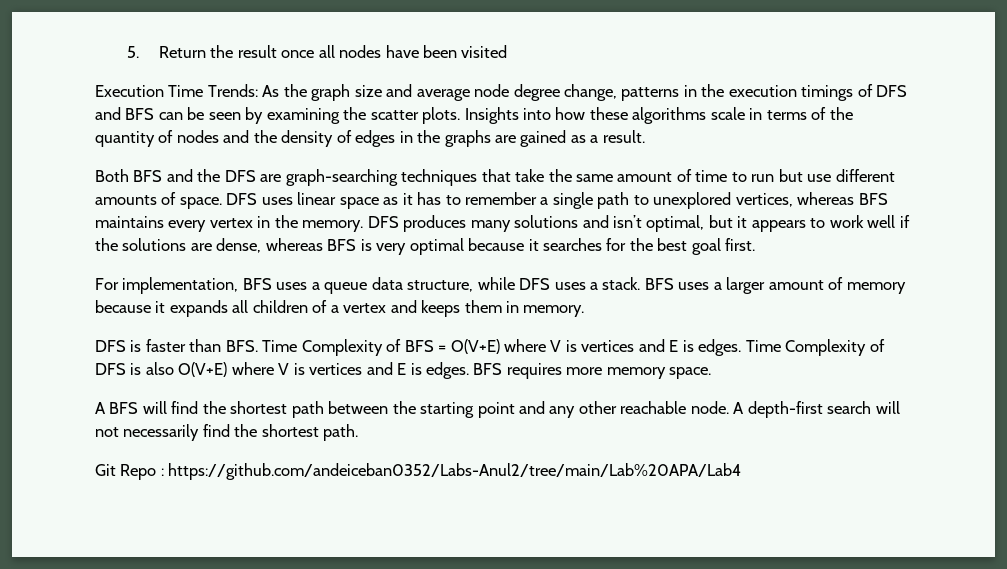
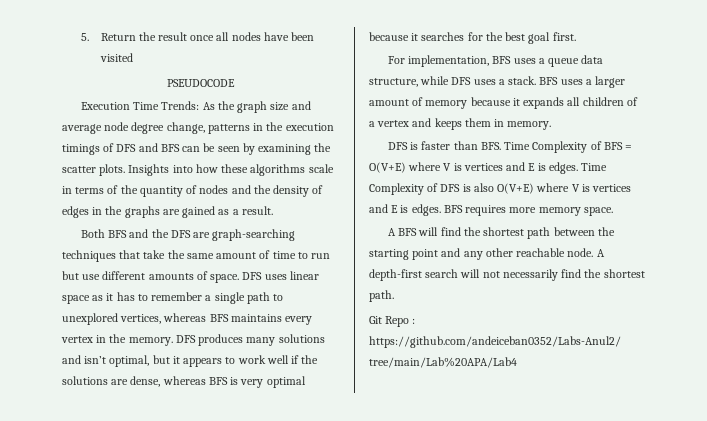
(508, 51) none -> [166,79,235,87] // PSEUDOCODE

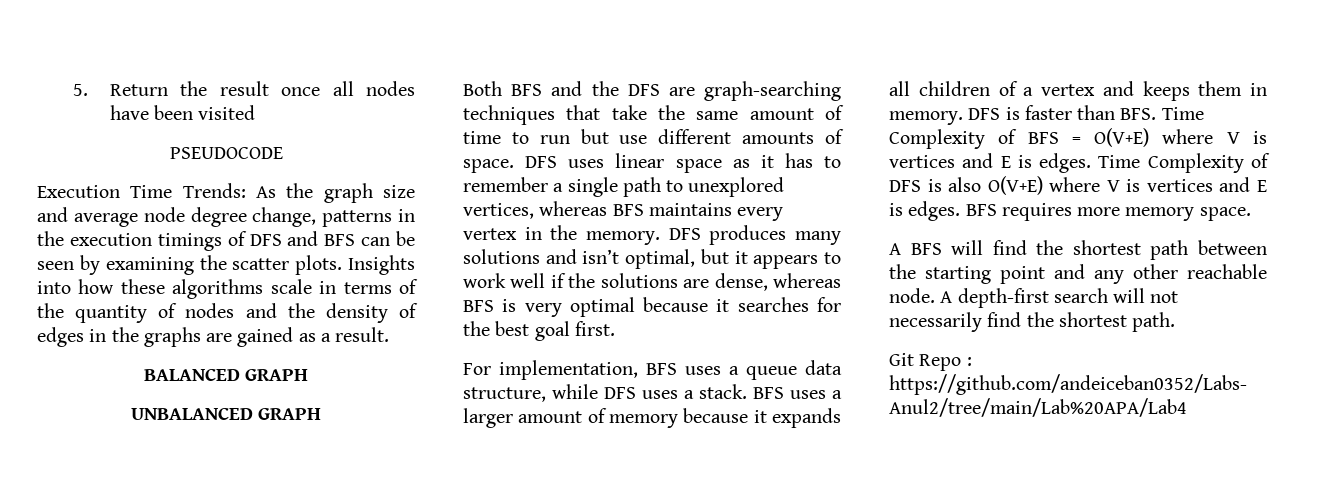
(273, 210) none -> [143,368,309,381] [130,407,322,420] // BALANCED GRAPH // UNBALANCED GRAPH
(552, 125) // -> (963, 118) none

